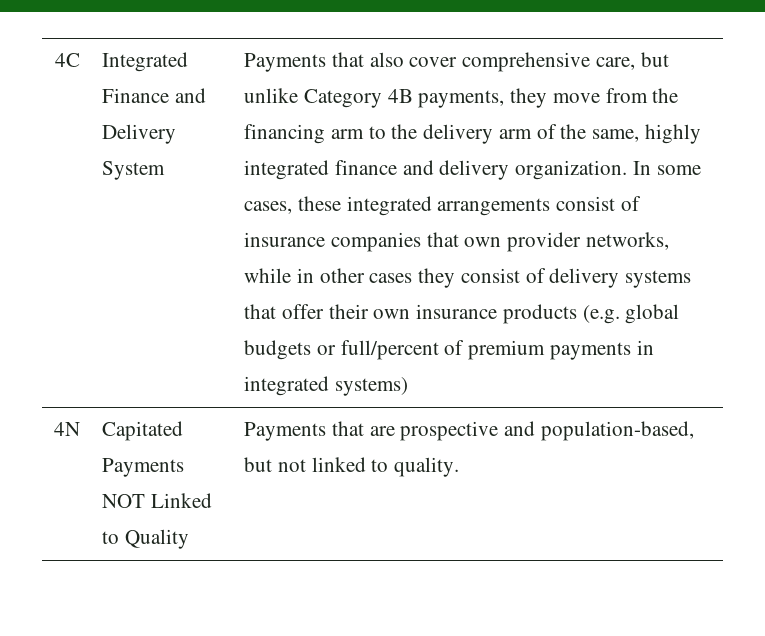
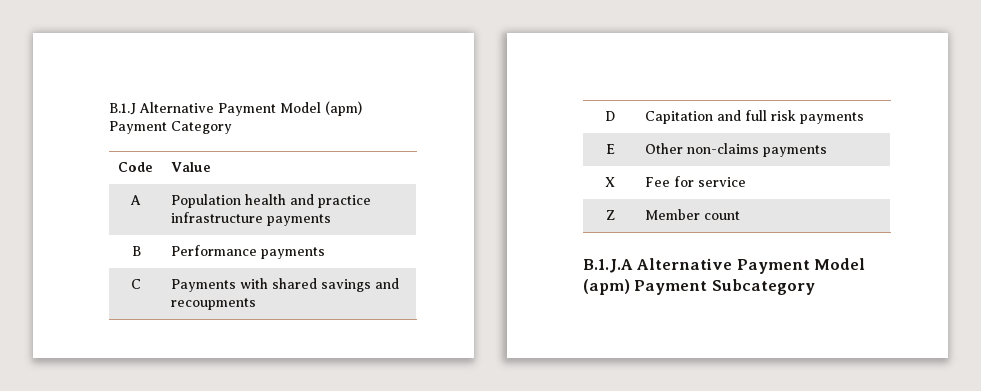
[54,53,80,67] [102,52,189,72] [102,88,207,103] [102,124,177,144] [102,161,166,180] [244,52,669,72] [244,88,679,108] [244,124,701,144] [244,160,701,180] [244,196,641,216] [244,232,669,252] [244,268,691,288] [244,304,680,324] [244,340,654,360] [244,376,409,396] [54,422,80,436] [102,421,184,441] [102,458,185,477] [102,493,213,508] [102,529,190,549] [244,421,694,441] [244,457,460,477] 4C | Integrated Finance and Delivery System | Payments that also cover comprehensive care, but unlike Category 4B payments, they move from the financing arm to the delivery arm of the same, highly integrated finance and delivery organization. In some cases, these integrated arrangements consist of insurance companies that own provider networks, while in other cases they consist of delivery systems that offer their own insurance products (e.g. global budgets or full/percent of premium payments in integrated systems) // 4N | Capitated Payments NOT Linked to Quality | Payments that are prospective and population-based, but not linked to quality. -> [109,101,362,116] [109,121,232,134] [117,162,153,172] [170,162,211,172] [130,195,141,205] [170,194,371,208] [170,212,331,226] [131,246,141,256] [170,245,325,259] [131,279,141,289] [170,278,399,292] [170,298,256,310] [605,111,615,121] [644,110,864,124] [605,144,615,154] [644,143,827,157] [605,177,615,187] [644,176,746,187] [605,210,615,220] [644,209,740,220] [583,258,866,274] [583,279,815,295] B.1.J Alternative Payment Model (apm) Payment Category // Code | Value // A | Population health and practice infrastructure payments // B | Performance payments // C | Payments with shared savings and recoupments // D | Capitation and full risk payments // E | Other non-claims payments // X | Fee for service // Z | Member count // B.1.J.A Alternative Payment Model (apm) Payment Subcategory

